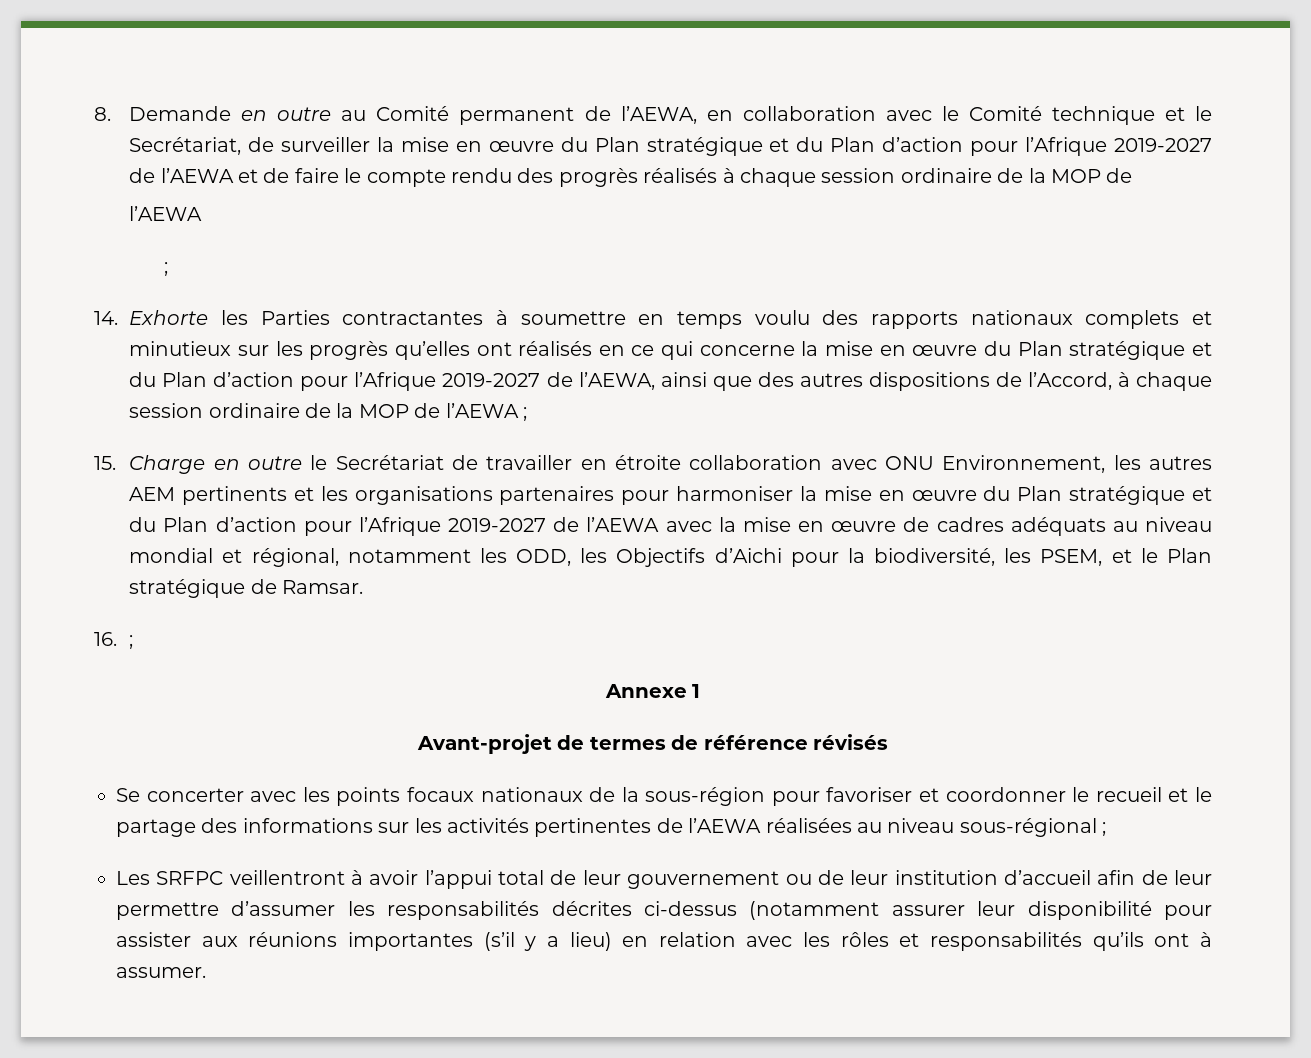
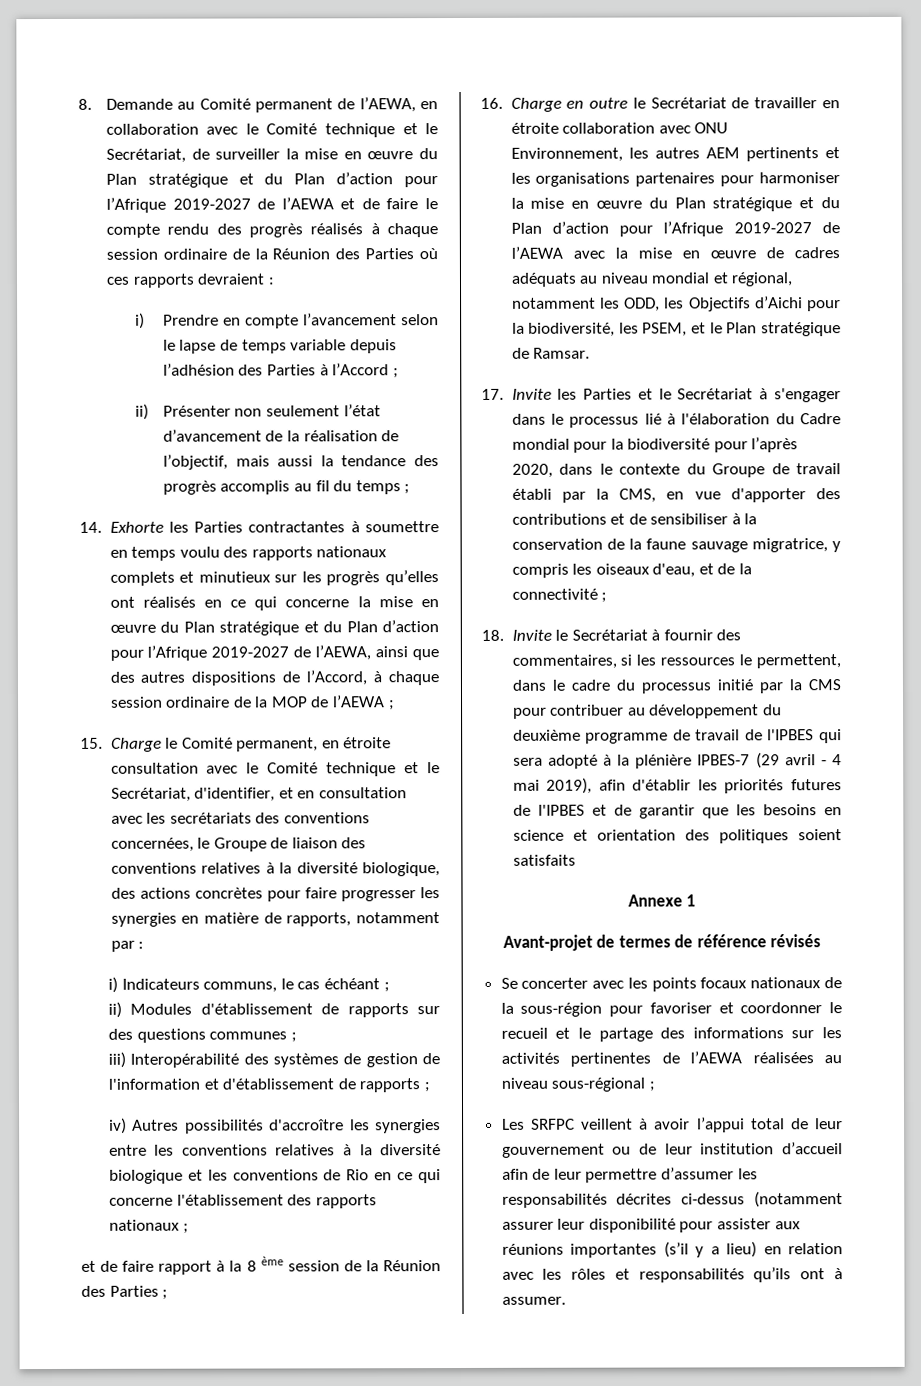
[241,107,332,121] en outre -> (173, 104) none
[1051,168,1133,183] [129,206,203,221] MOP de // l’AEWA // -> [272,248,439,260] [105,273,275,288] [134,312,439,329] [162,339,397,354] [162,363,399,379] [134,403,381,420] [162,429,400,442] [162,454,439,470] [162,480,401,495] Réunion des Parties où ces rapports devraient : // i) Prendre en compte l’avancement selon le lapse de temps variable depuis l’adhésion des Parties à l’Accord ; // ii) Présenter non seulement l’état d’avancement de la réalisation de l’objectif, mais aussi la tendance des progrès accomplis au fil du temps
(206, 464) none -> [165,737,392,752] [110,762,440,777] [110,787,407,802] [110,812,370,824] [110,837,367,852] [110,862,440,877] [110,887,440,902] [110,912,440,927] [110,940,145,952] [107,976,390,993] [107,1001,441,1018] [107,1028,297,1043] [107,1051,440,1068] [107,1078,430,1093] [108,1117,442,1134] [108,1144,441,1156] [108,1169,441,1184] [108,1194,377,1209] [108,1219,189,1234] [81,1256,441,1275] [81,1285,169,1300] [480,97,562,112] le Comité permanent, en étroite consultation avec le Comité technique et le Secrétariat, d'identifier, et en consultation avec les secrétariats des conventions concernées, le Groupe de liaison des conventions relatives à la diversité biologique, des actions concrètes pour faire progresser les synergies en matière de rapports, notamment par : // i) Indicateurs communs, le cas échéant ; // ii) Modules d'établissement de rapports sur des questions communes ; // iii) Interopérabilité des systèmes de gestion de l'information et d'établissement de rapports ; // iv) Autres possibilités d'accroître les synergies entre les conventions relatives à la diversité biologique et les conventions de Rio en ce qui concerne l'établissement des rapports nationaux ; // et de faire rapport à la 8 ème session de la Réunion des Parties ; // 16. Charge
[94,632,134,649] 16. ; -> [481,388,841,403] [511,413,841,428] [511,437,799,453] [511,463,841,478] [511,488,841,503] [511,513,758,525] [511,538,841,553] [511,563,753,578] [511,588,608,603] [481,629,742,641] [511,654,841,669] [511,679,841,694] [512,704,782,719] [512,729,842,744] [512,752,842,769] [512,777,842,794] [512,804,842,819] [512,829,842,844] [512,854,576,866] 17. Invite les Parties et le Secrétariat à s'engager dans le processus lié à l'élaboration du Cadre mondial pour la biodiversité pour l’après 2020, dans le contexte du Groupe de travail établi par la CMS, en vue d'apporter des contributions et de sensibiliser à la conservation de la faune sauvage migratrice, y compris les oiseaux d'eau, et de la connectivité ; // 18. Invite le Secrétariat à fournir des commentaires, si les ressources le permettent, dans le cadre du processus initié par la CMS pour contribuer au développement du deuxième programme de travail de l'IPBES qui sera adopté à la plénière IPBES-7 (29 avril - 4 mai 2019), afin d'établir les priorités futures de l'IPBES et de garantir que les besoins en science et orientation des politiques soient satisfaits
[229,870,345,885] veillentront -> [581,1118,634,1130] veillent

